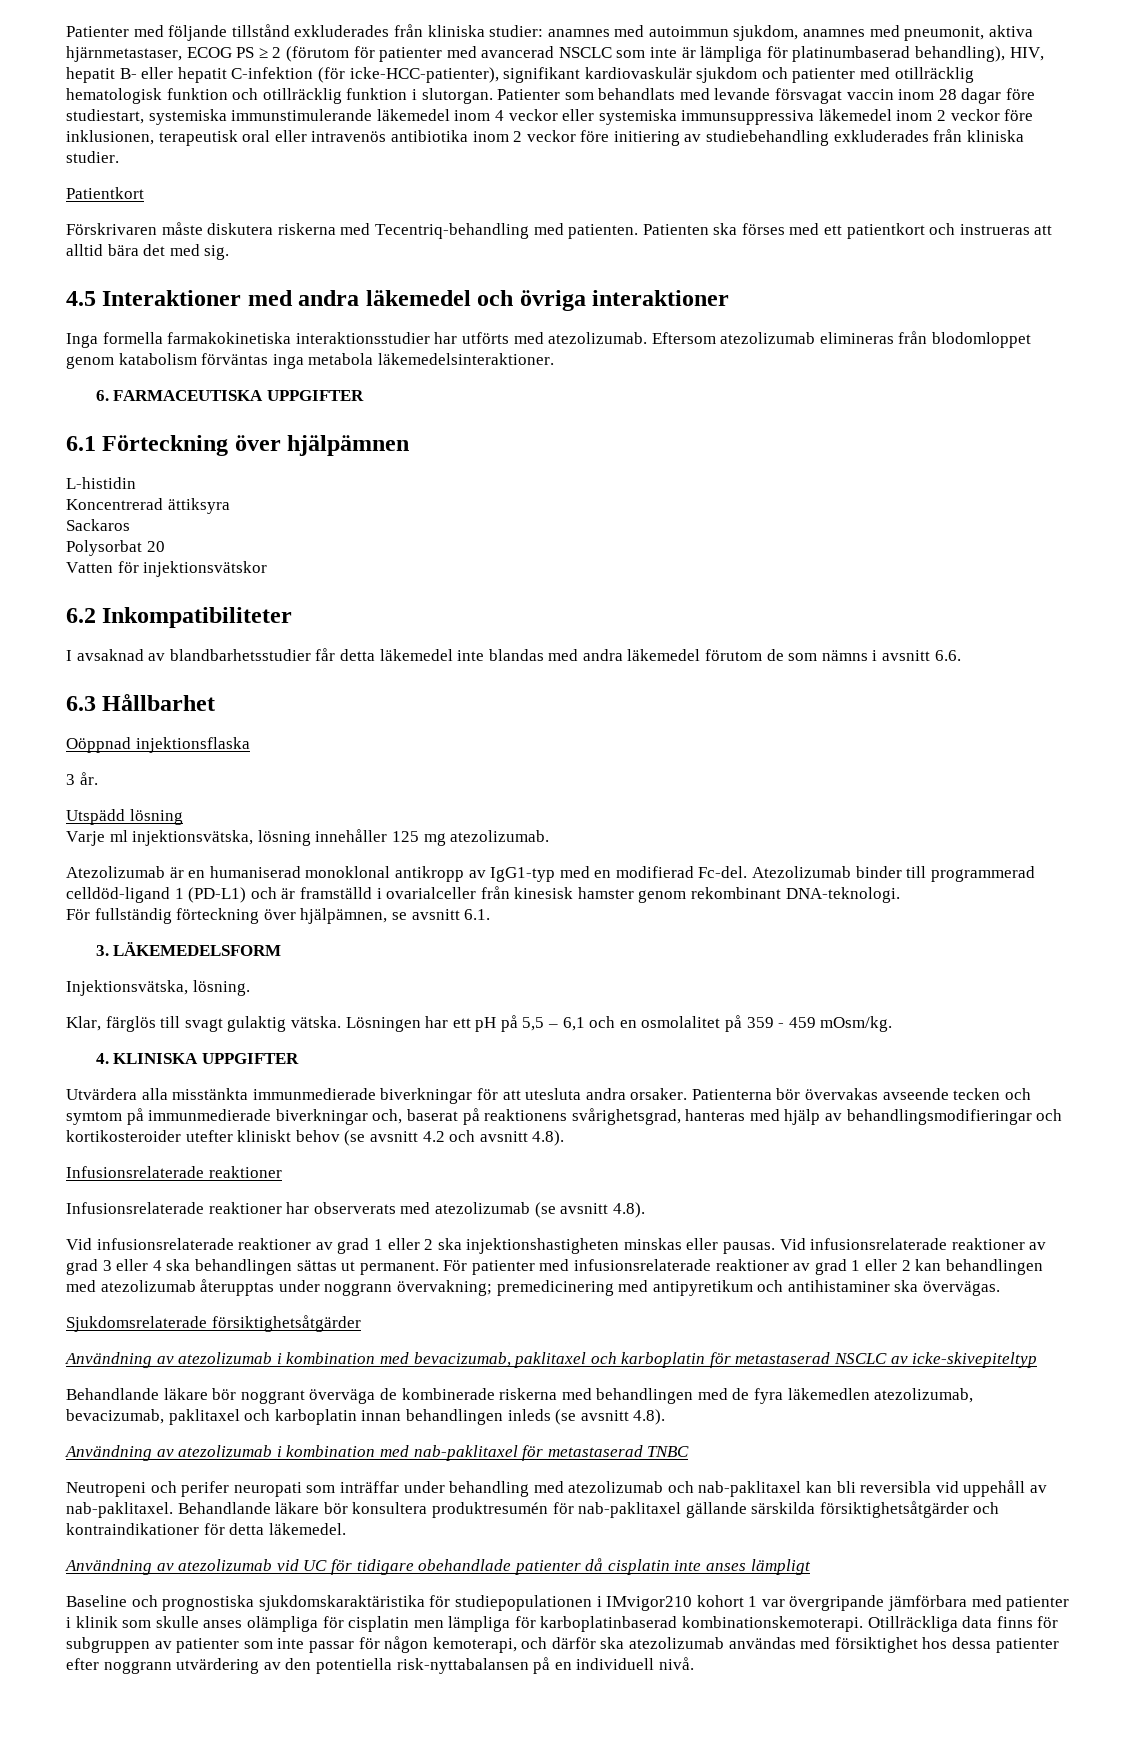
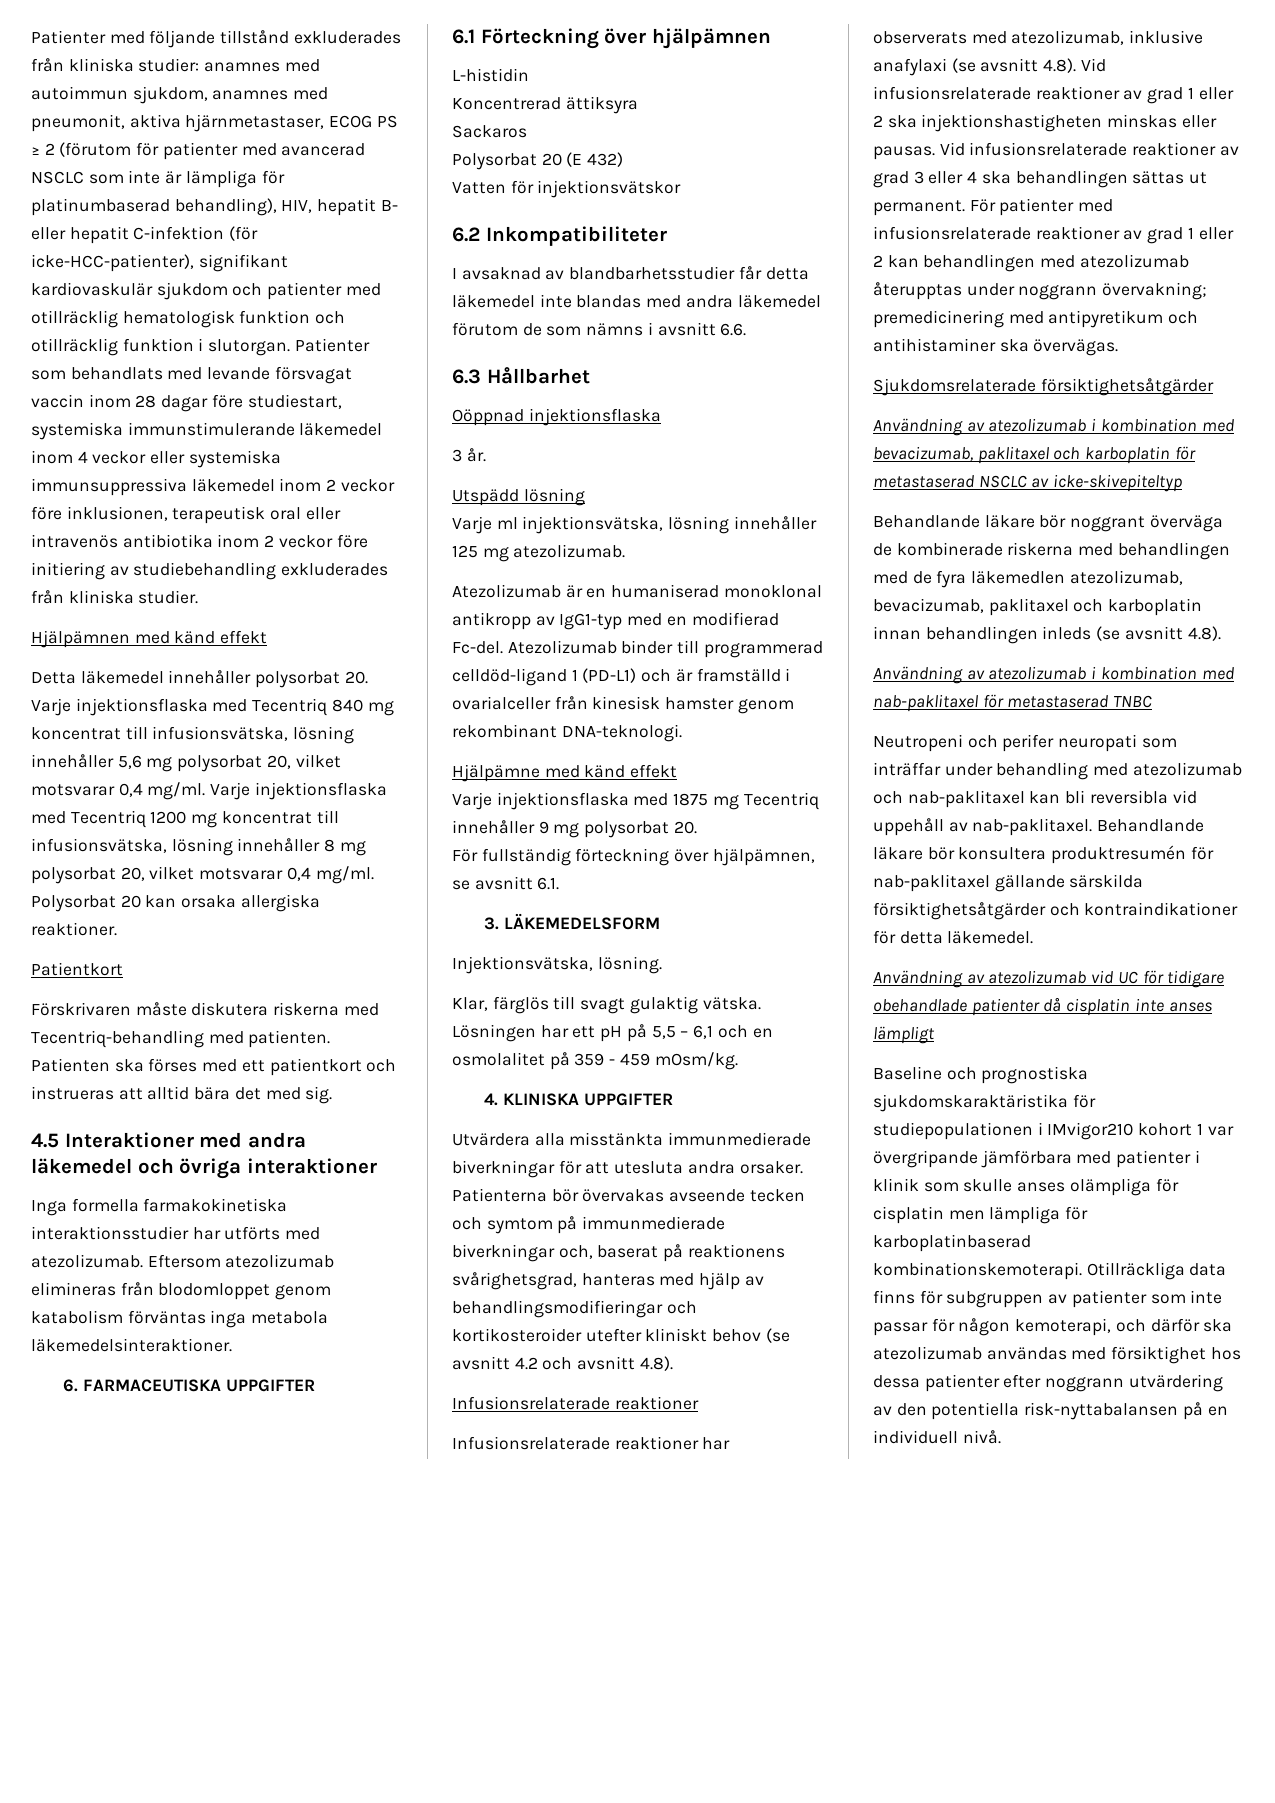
(119, 157) none -> [31,630,268,648] [31,670,368,688] [31,698,394,716] [31,726,355,744] [31,754,341,772] [31,782,387,800] [31,810,339,828] [31,838,366,856] [31,866,374,884] [31,894,320,912] [31,922,117,936] // Hjälpämnen med känd effekt // Detta läkemedel innehåller polysorbat 20. Varje injektionsflaska med Tecentriq 840 mg koncentrat till infusionsvätska, lösning innehåller 5,6 mg polysorbat 20, vilket motsvarar 0,4 mg/ml. Varje injektionsflaska med Tecentriq 1200 mg koncentrat till infusionsvätska, lösning innehåller 8 mg polysorbat 20, vilket motsvarar 0,4 mg/ml. Polysorbat 20 kan orsaka allergiska reaktioner.
(165, 546) none -> [566,152,624,167] (E 432)
(900, 895) none -> [452,764,678,782] [452,792,819,810] [452,820,697,838] // Hjälpämne med känd effekt // Varje injektionsflaska med 1875 mg Tecentriq innehåller 9 mg polysorbat 20.
[434,1202,645,1218] atezolizumab (se avsnitt 4.8). // -> [1011,30,1204,45] [873,58,1077,76] atezolizumab, inklusive anafylaxi (se avsnitt 4.8).

